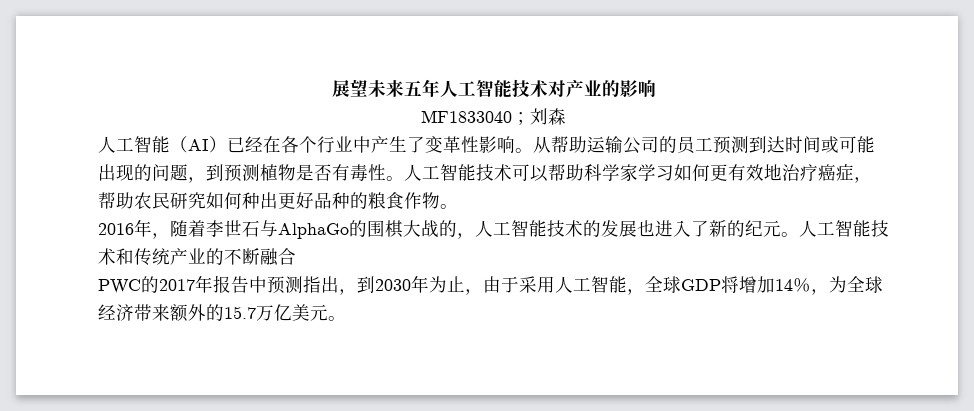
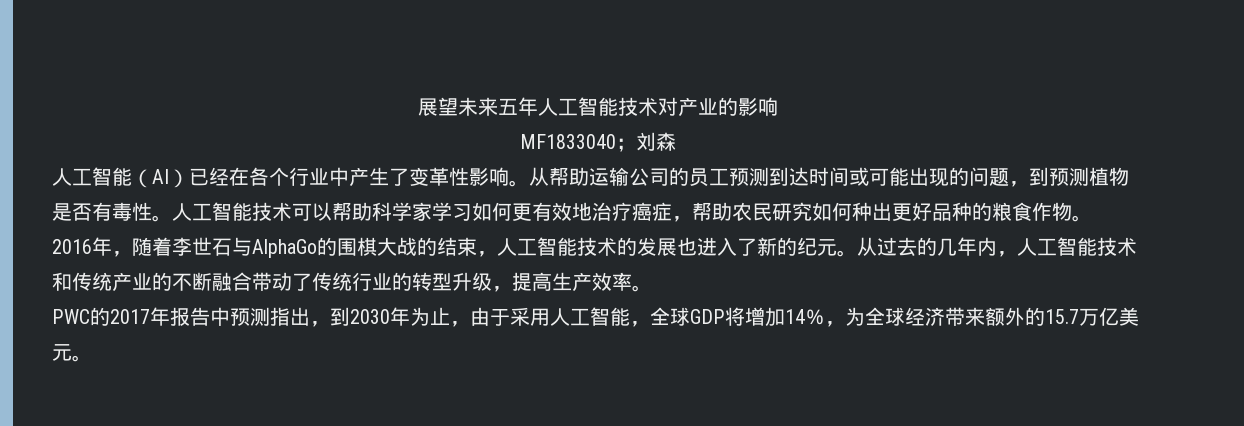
(457, 228) none -> [437,237,477,256] 结束
(799, 234) none -> [857,237,1017,257] 从过去的几年内，
(296, 256) none -> [252,272,652,292] 带动了传统行业的转型升级，提高生产效率。

